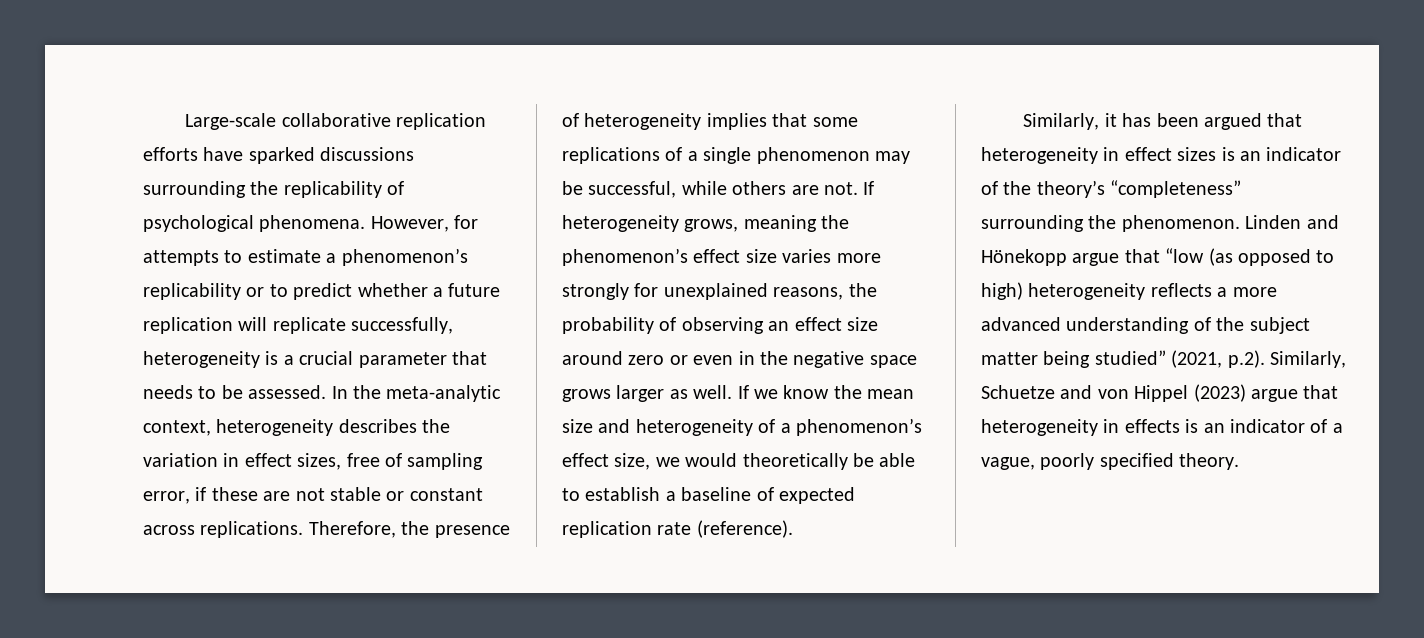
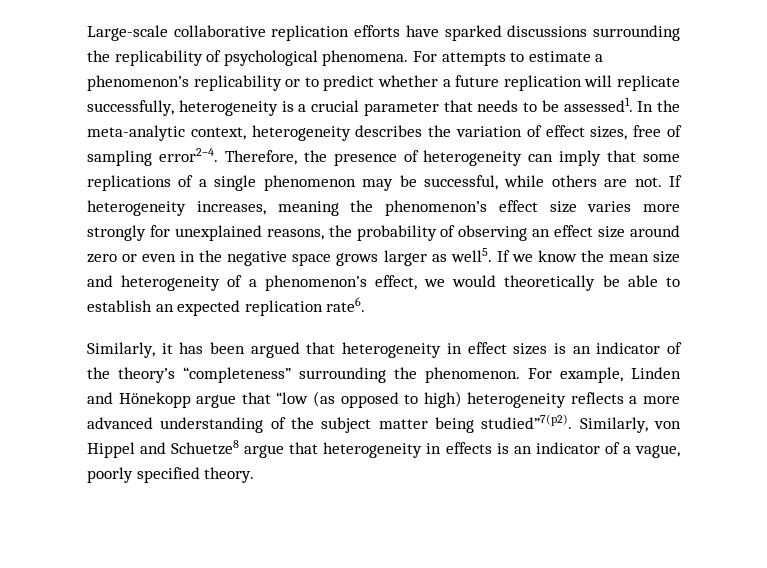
[370,215,479,232] However, for -> [412,51,437,62] For
[248,385,327,399] assessed. -> [563,97,633,112] assessed1.
[223,453,240,467] in -> [526,125,542,137] of
[143,487,483,504] [143,521,304,538] error, if these are not stable or constant across replications. -> [158,148,218,162] error2–4.
[706,113,767,130] implies -> [528,150,602,166] can imply
[684,219,739,232] grows, -> [196,201,266,215] increases,
[693,385,733,399] well. -> [450,248,492,262] well5.
[562,453,651,470] effect size, -> [374,275,417,290] effect,
[665,487,855,504] [562,520,793,538] a baseline of expected replication rate (reference). -> [155,297,366,316] an expected replication rate6.
(1240, 223) none -> [528,367,623,383] For example,
[1094,350,1346,368] [981,384,1246,402] studied” (2021, p.2). Similarly, Schuetze and von Hippel (2023) -> [481,414,681,433] [87,440,240,458] studied”7(p2). Similarly, von Hippel and Schuetze8

